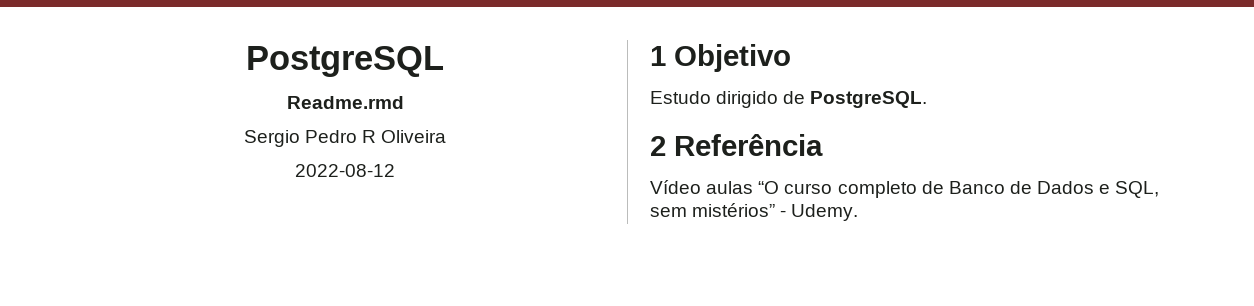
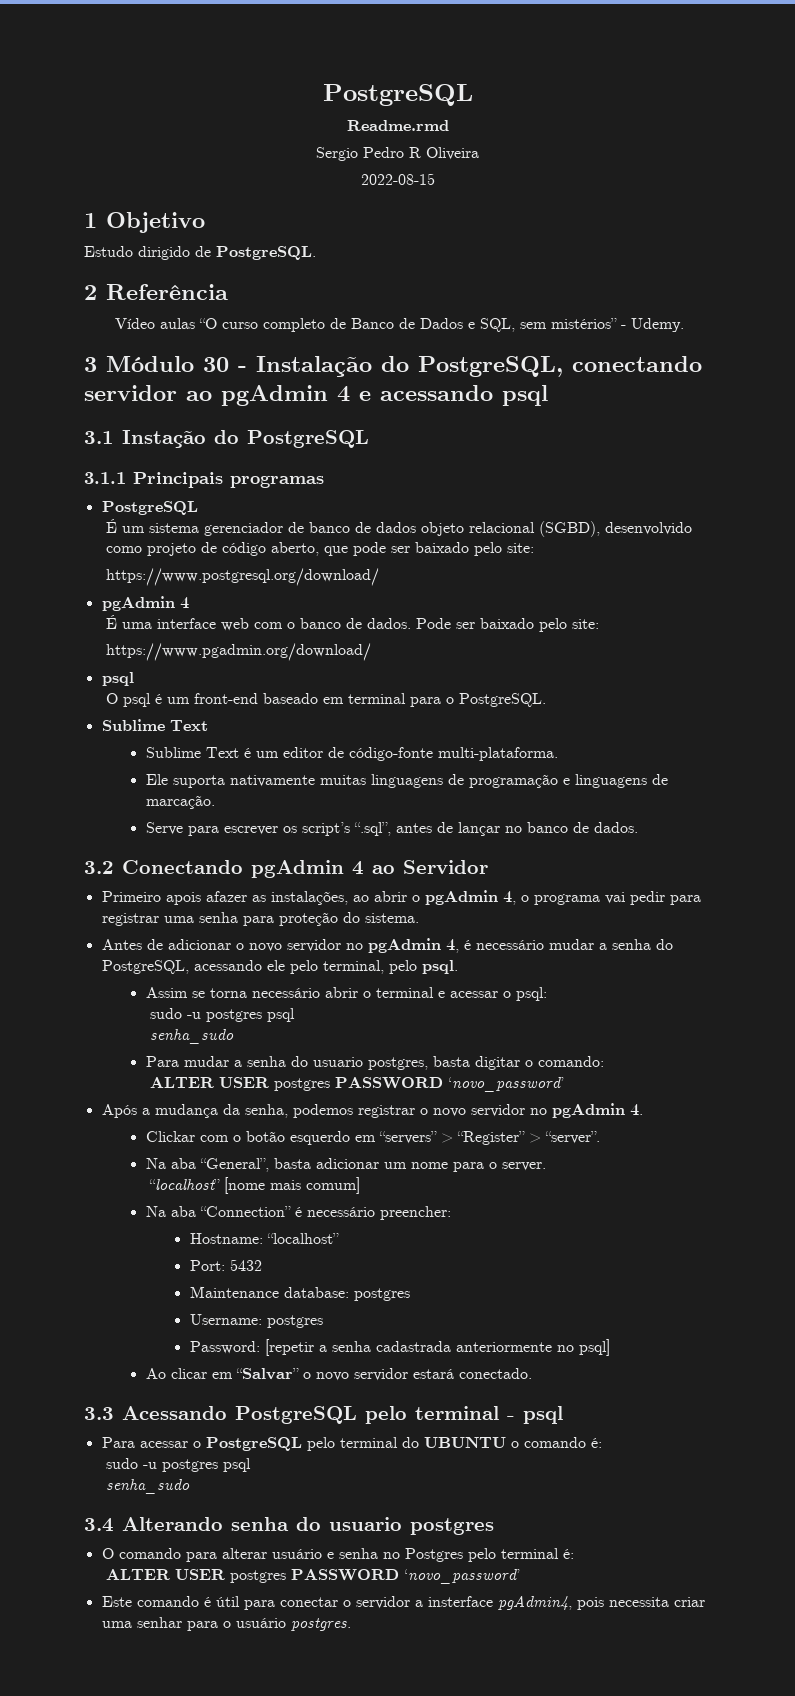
[295,164,395,177] 2022-08-12 -> [360,173,435,185] 2022-08-15
(859, 212) none -> [84,356,702,377] [84,385,548,406] [84,430,369,448] [84,472,324,488] [101,501,198,515] [106,519,693,537] [106,542,535,556] [106,568,380,586] [101,596,189,611] [106,615,600,632] [106,643,372,661] [101,672,134,686] [106,693,547,707] [101,719,208,731] [145,747,558,761] [145,774,668,788] [145,795,215,809] [145,822,638,836] [84,860,488,878] [101,890,701,905] [101,912,419,926] [101,938,673,953] [101,960,458,974] [145,987,547,1001] [150,1008,296,1022] [150,1029,235,1044] [145,1056,604,1070] [150,1077,565,1092] [101,1103,643,1118] [145,1131,600,1145] [145,1158,546,1172] [149,1177,361,1194] [145,1206,451,1220] [189,1233,339,1244] [189,1259,262,1271] [189,1286,410,1301] [189,1314,323,1328] [189,1339,610,1356] [145,1368,532,1381] [84,1406,563,1424] [101,1437,602,1451] [106,1458,252,1472] [106,1479,191,1494] [84,1517,494,1535] [101,1548,574,1562] [106,1569,521,1584] [101,1595,705,1610] [101,1617,351,1631] // 3 Módulo 30 - Instalação do PostgreSQL, conectando servidor ao pgAdmin 4 e acessando psql // 3.1 Instação do PostgreSQL // 3.1.1 Principais programas // PostgreSQL // É um sistema gerenciador de banco de dados objeto relacional (SGBD), desenvolvido como projeto de código aberto, que pode ser baixado pelo site: // https://www.postgresql.org/download/ // pgAdmin 4 // É uma interface web com o banco de dados. Pode ser baixado pelo site: // https://www.pgadmin.org/download/ // psql // O psql é um front-end baseado em terminal para o PostgreSQL. // Sublime Text // Sublime Text é um editor de código-fonte multi-plataforma. // Ele suporta nativamente muitas linguagens de programação e linguagens de marcação. // Serve para escrever os script’s “.sql”, antes de lançar no banco de dados. // 3.2 Conectando pgAdmin 4 ao Servidor // Primeiro apois afazer as instalações, ao abrir o pgAdmin 4, o programa vai pedir para registrar uma senha para proteção do sistema. // Antes de adicionar o novo servidor no pgAdmin 4, é necessário mudar a senha do PostgreSQL, acessando ele pelo terminal, pelo psql. // Assim se torna necessário abrir o terminal e acessar o psql: // sudo -u postgres psql // senha_sudo // Para mudar a senha do usuario postgres, basta digitar o comando: // ALTER USER postgres PASSWORD ‘novo_password’ // Após a mudança da senha, podemos registrar o novo servidor no pgAdmin 4. // Clickar com o botão esquerdo em “servers” > “Register” > “server”. // Na aba “General”, basta adicionar um nome para o server. // “localhost” [nome mais comum] // Na aba “Connection” é necessário preencher: // Hostname: “localhost” // Port: 5432 // Maintenance database: postgres // Username: postgres // Password: [repetir a senha cadastrada anteriormente no psql] // Ao clicar em “Salvar” o novo servidor estará conectado. // 3.3 Acessando PostgreSQL pelo terminal - psql // Para acessar o PostgreSQL pelo terminal do UBUNTU o comando é: // sudo -u postgres psql // senha_sudo // 3.4 Alterando senha do usuario postgres // O comando para alterar usuário e senha no Postgres pelo terminal é: // ALTER USER postgres PASSWORD ‘novo_password’ // Este comando é útil para conectar o servidor a insterface pgAdmin4, pois necessita criar uma senhar para o usuário postgres.

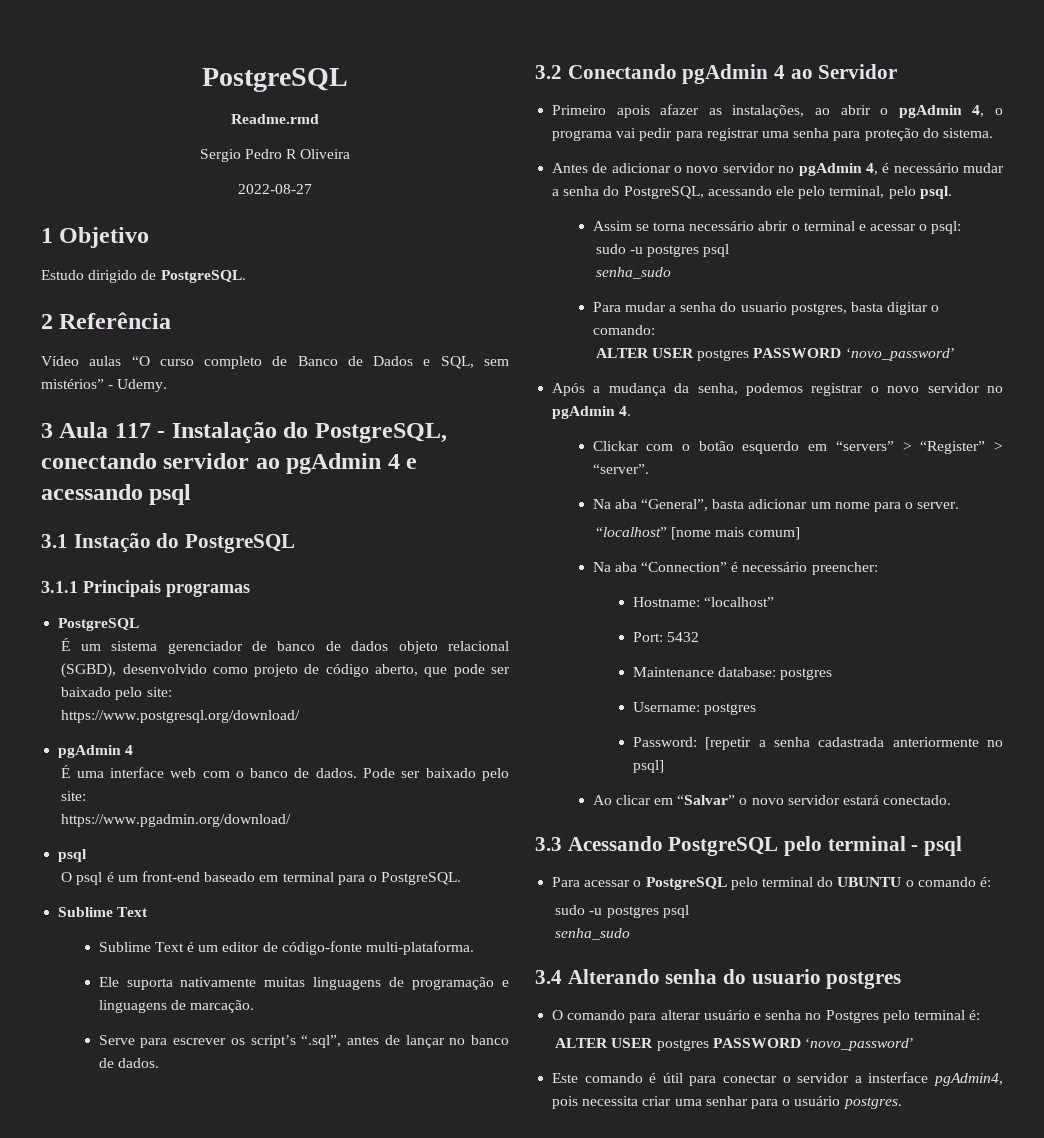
[360,173,435,185] 2022-08-15 -> [238,184,312,194] 2022-08-27
[106,356,229,372] Módulo 30 -> [59,422,151,438] Aula 117

